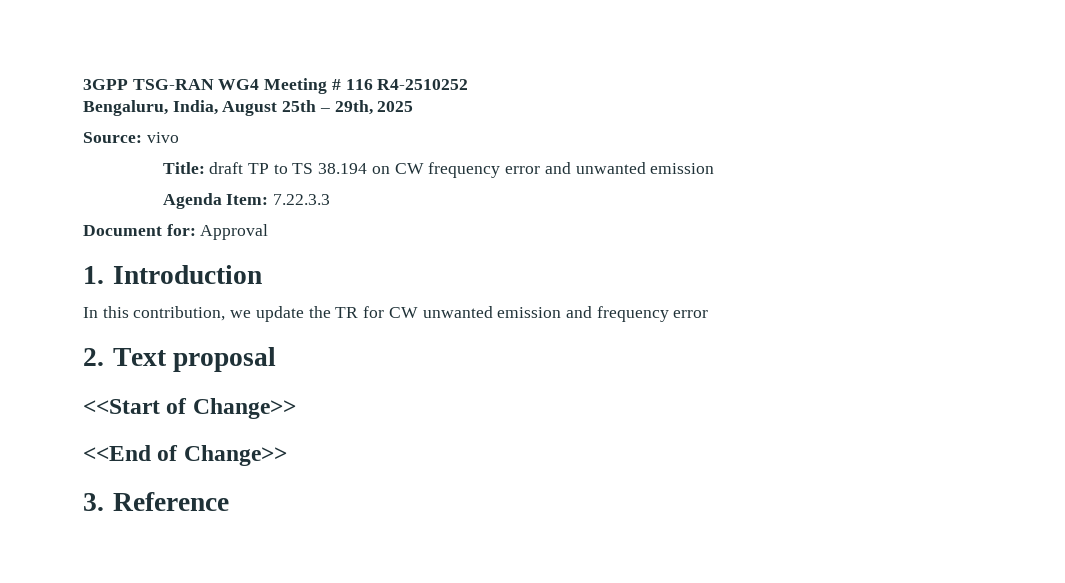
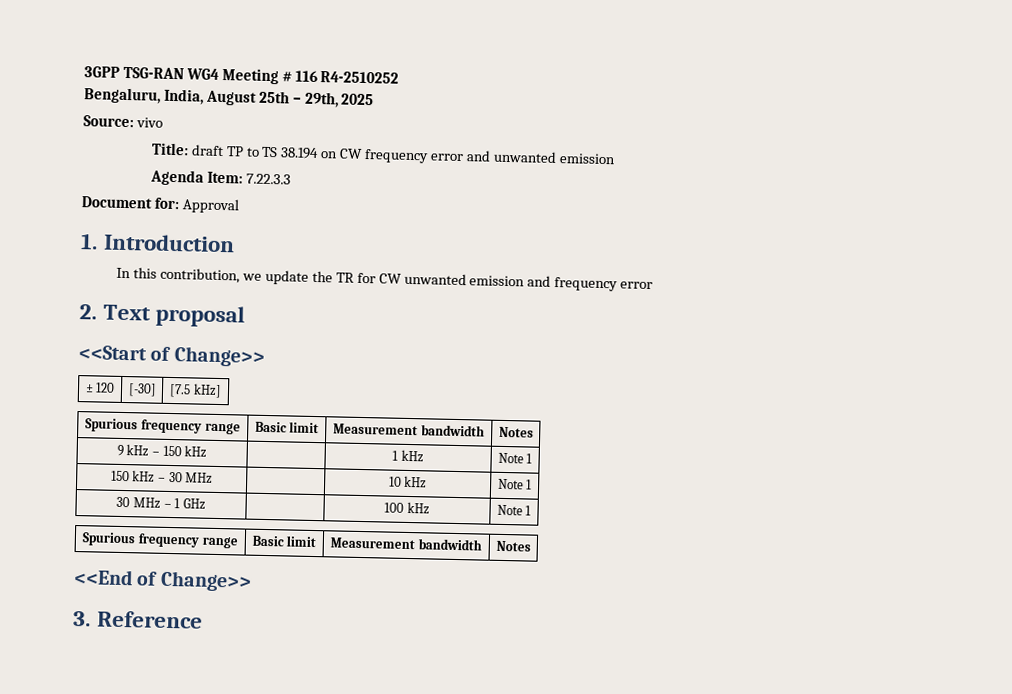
(296, 408) none -> [84,382,116,393] [127,383,157,397] [169,383,222,399] [85,418,241,435] [254,421,320,434] [333,423,485,437] [498,426,534,438] [116,444,208,458] [392,449,424,463] [497,452,533,464] [110,470,214,484] [388,475,428,489] [497,478,533,490] [116,496,206,510] [384,501,430,515] [496,504,532,516] [82,532,238,549] [251,535,317,548] [330,537,482,551] [495,540,531,552] // ± 120 | [-30] | [7.5 kHz] // Spurious frequency range | Basic limit | Measurement bandwidth | Notes // 9 kHz – 150 kHz | | 1 kHz | Note 1 // 150 kHz – 30 MHz | | 10 kHz | Note 1 // 30 MHz – 1 GHz | | 100 kHz | Note 1 // Spurious frequency range | Basic limit | Measurement bandwidth | Notes

